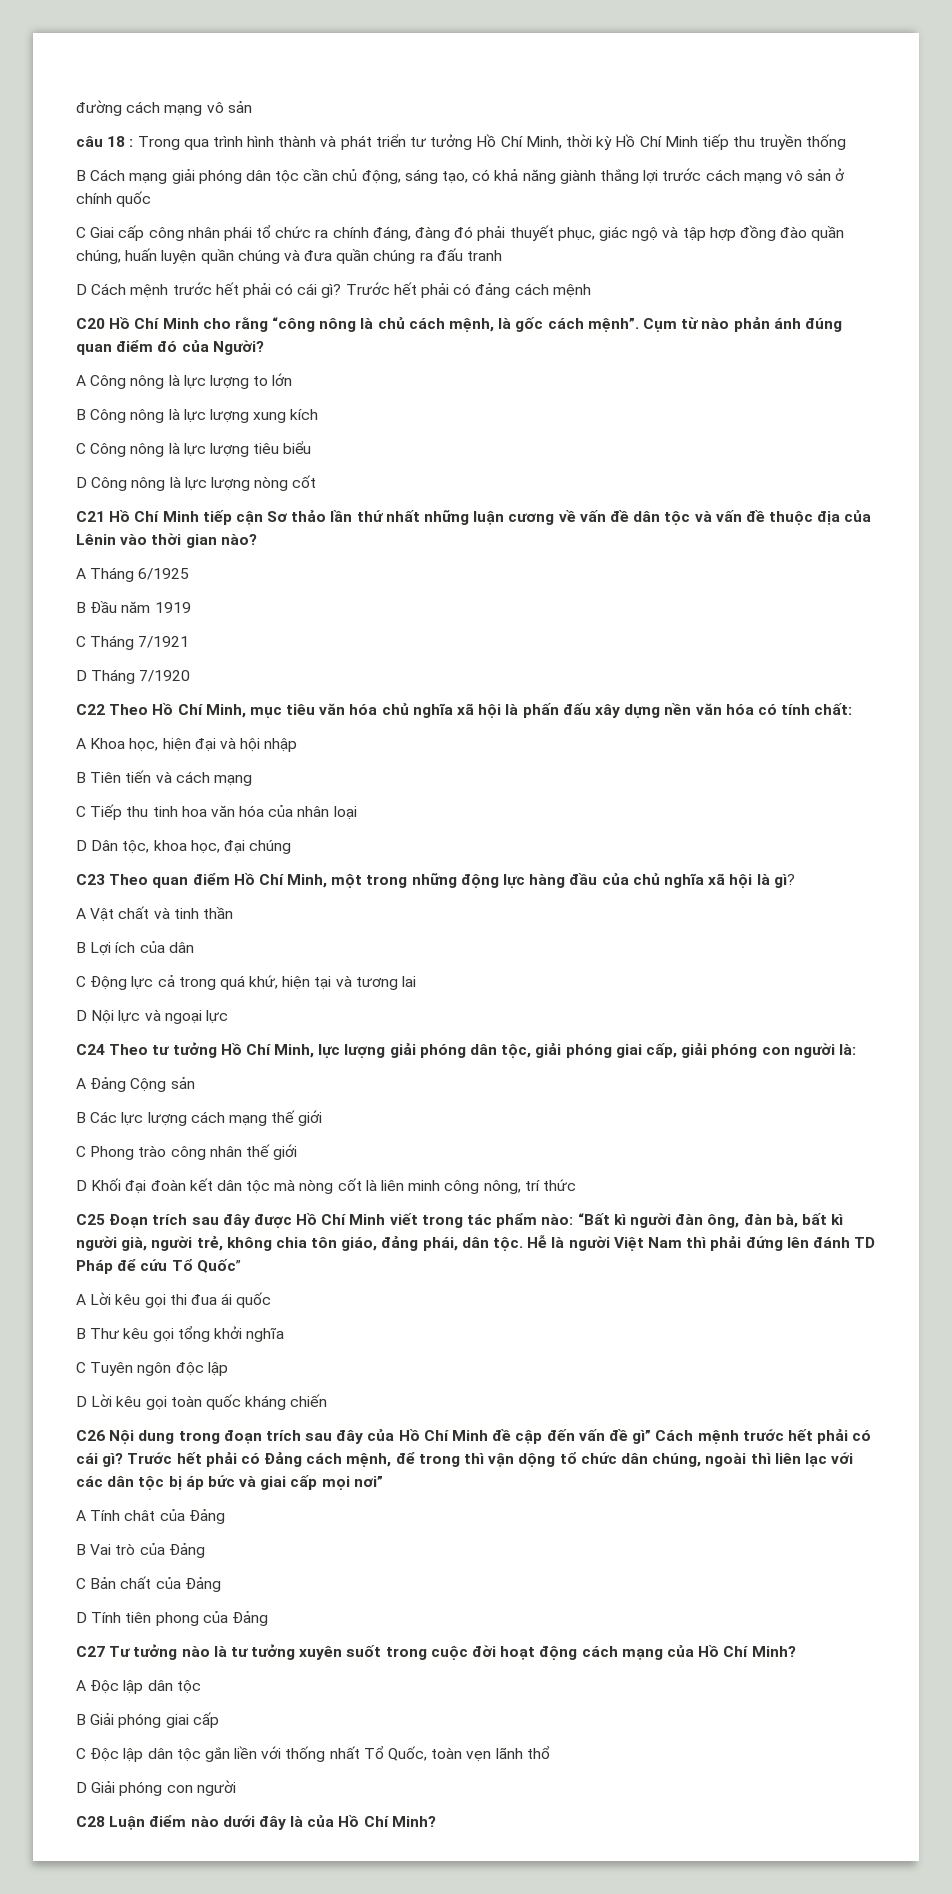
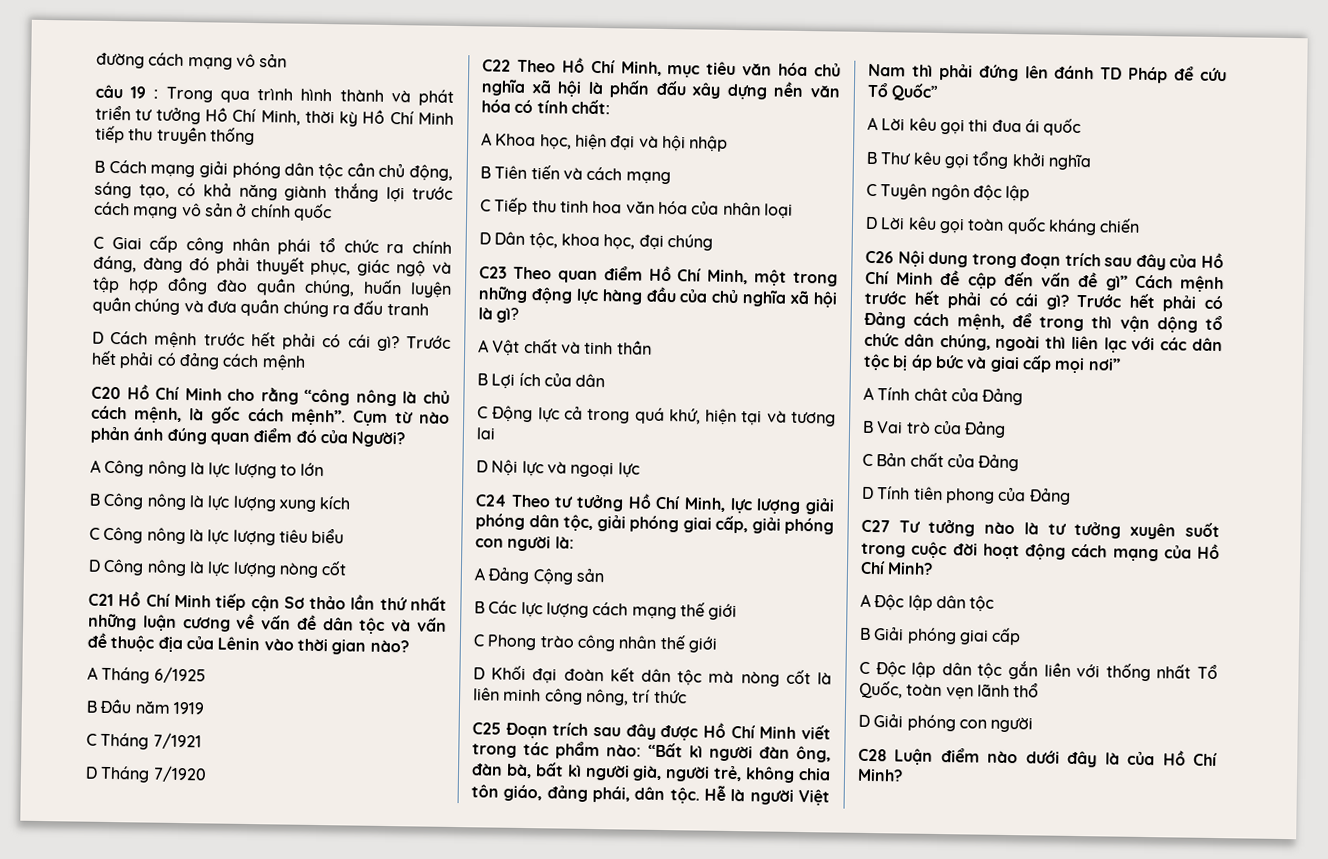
[107,136,126,147] 18 -> [130,86,147,99] 19

